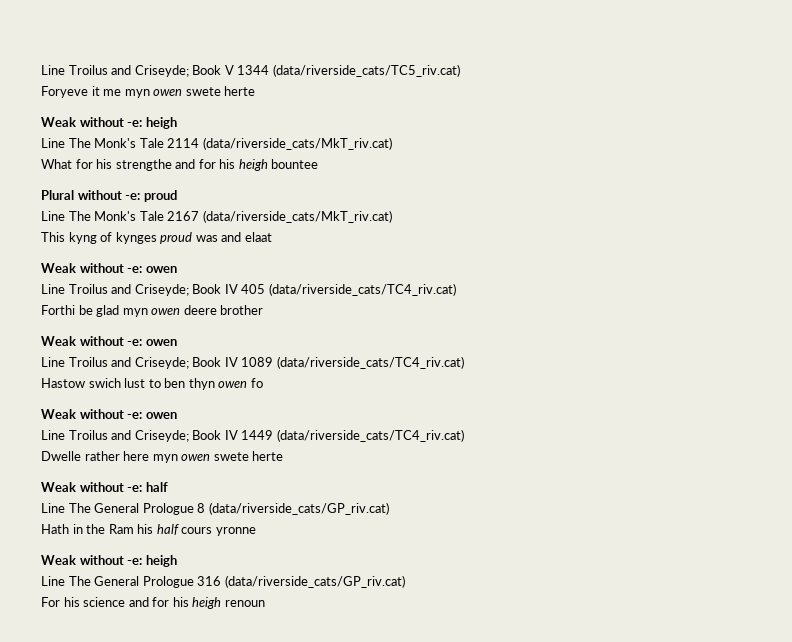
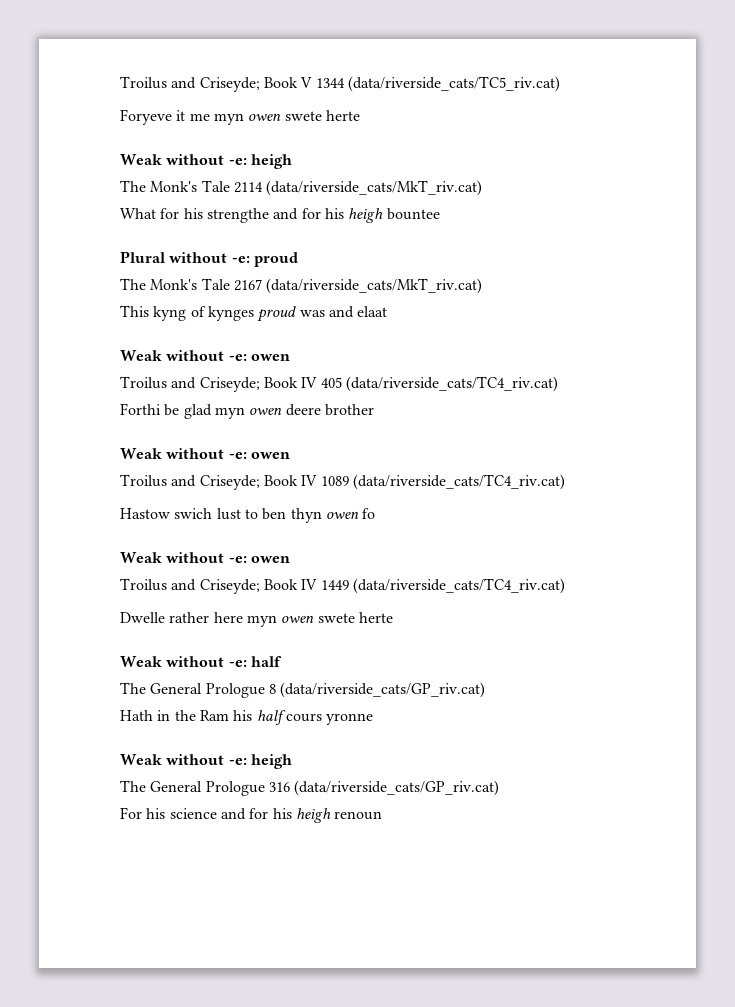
[41,65,65,75] Line -> (120, 82) none
[41,138,65,148] Line -> (292, 161) none
[41,211,65,221] Line -> (298, 259) none
[41,284,65,294] Line -> (290, 357) none
[41,357,65,367] Line -> (290, 455) none
[41,430,65,440] Line -> (290, 559) none
[41,503,65,513] Line -> (282, 661) none
[41,576,65,586] Line -> (292, 761) none

